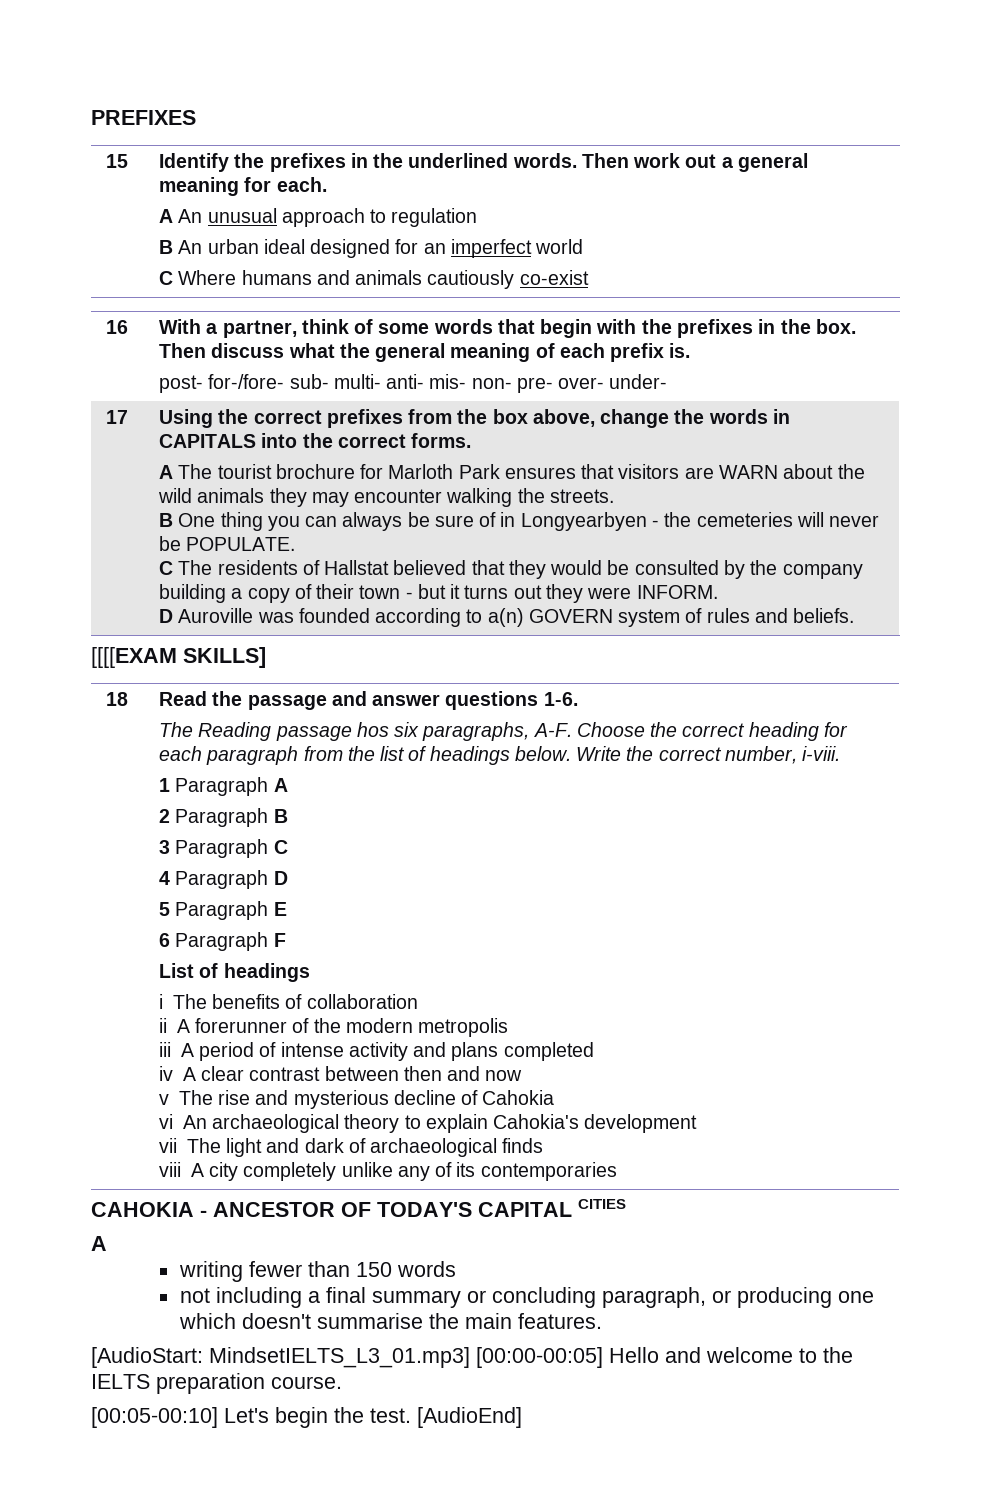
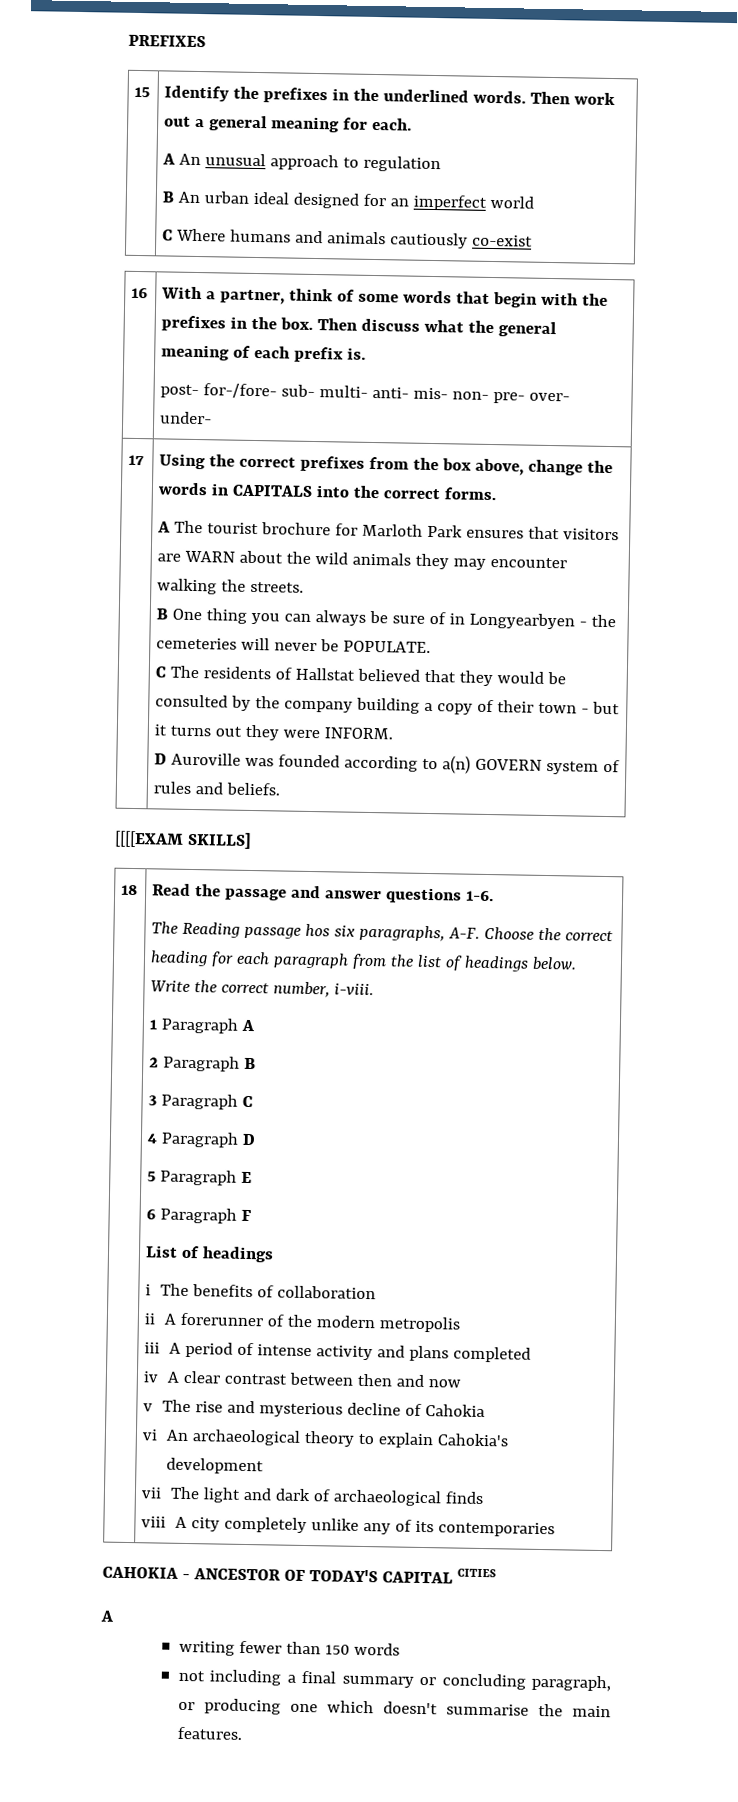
[91,1347,853,1368] [91,1373,342,1394] [91,1407,522,1428] // [AudioStart: MindsetIELTS_L3_01.mp3] [00:00-00:05] Hello and welcome to the IELTS preparation course. // [00:05-00:10] Let's begin the test. [AudioEnd] -> (242, 1733) none

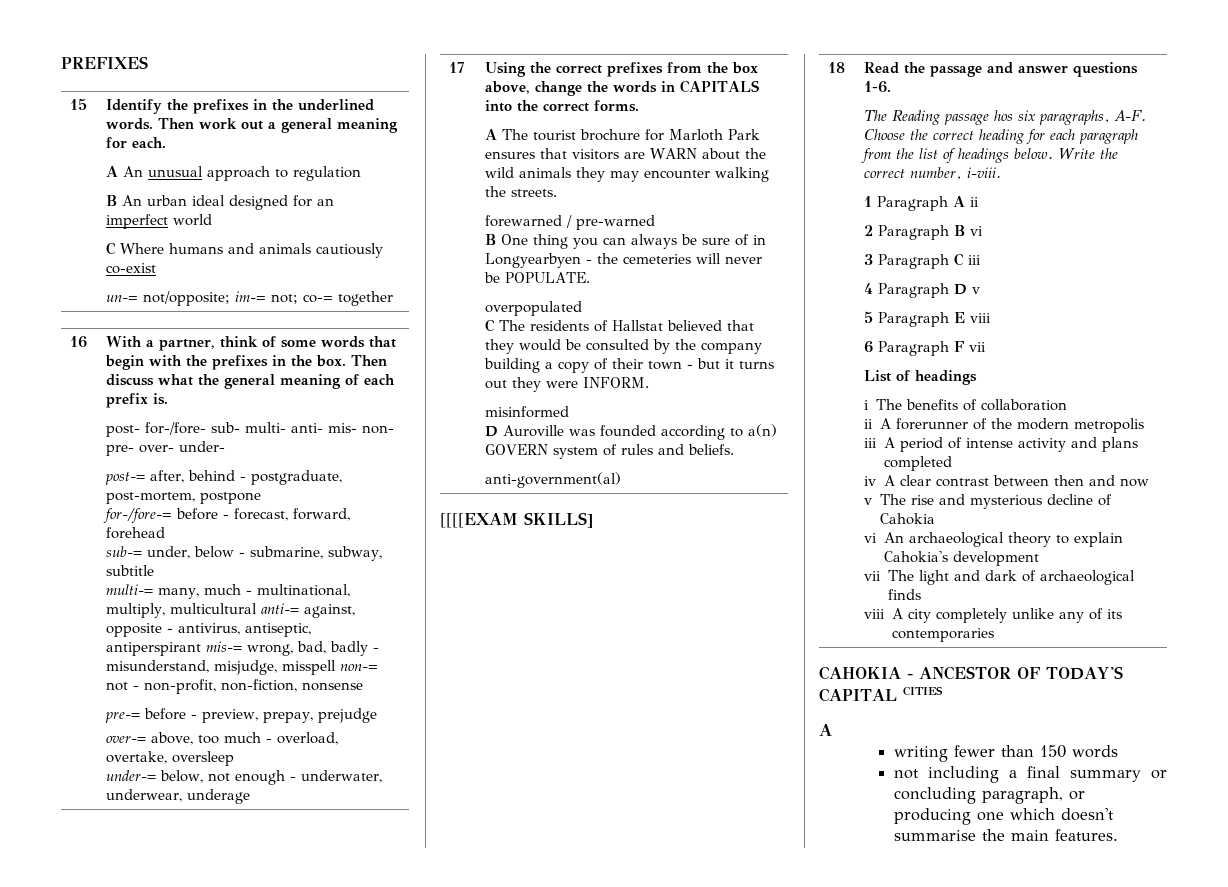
(534, 240) none -> [106,291,394,306] // un-= not/opposite; im-= not; co-= together
(213, 418) none -> [105,470,343,485] [106,492,262,504] [103,508,351,523] [106,527,166,539] [106,546,383,561] [106,565,155,576] [106,584,351,599] [106,603,356,618] [106,623,312,637] [106,641,380,656] [106,660,379,675] [106,679,364,694] [105,708,378,723] [106,732,339,745] [106,751,235,766] [106,770,383,785] [106,789,251,804] // post-= after, behind - postgraduate, post-mortem, postpone // for-/fore-= before - forecast, forward, forehead // sub-= under, below - submarine, subway, subtitle // multi-= many, much - multinational, multiply, multicultural anti-= against, opposite - antivirus, antiseptic, antiperspirant mis-= wrong, bad, badly - misunderstand, misjudge, misspell non-= not - non-profit, non-fiction, nonsense // pre-= before - preview, prepay, prejudge // over-= above, too much - overload, overtake, oversleep // under-= below, not enough - underwater, underwear, underage
(305, 587) none -> [485,215,656,230] // forewarned / pre-warned
(432, 647) none -> [485,301,583,316] // overpopulated
(394, 733) none -> [485,406,570,418] // misinformed
(281, 789) none -> [485,472,622,488] // anti-government(al)
(256, 1025) none -> [970,197,980,207] ii
(257, 1063) none -> [970,226,984,236] vi
(254, 1101) none -> [968,255,982,265] iii
(257, 1139) none -> [972,287,981,294] v
(253, 1177) none -> [970,313,992,323] viii
(253, 1215) none -> [969,342,987,352] vii

